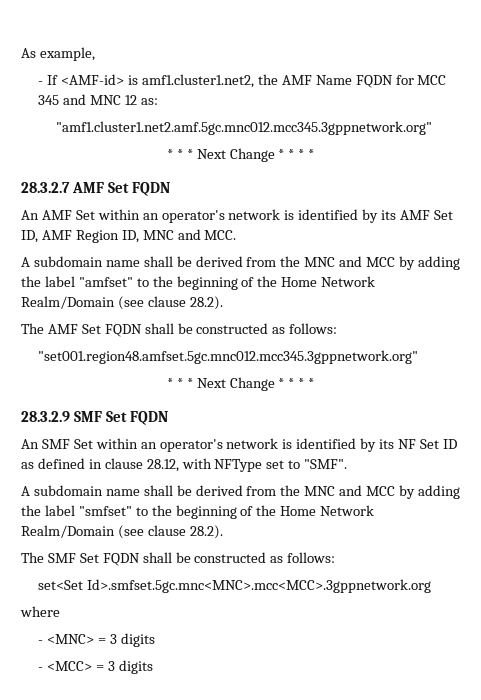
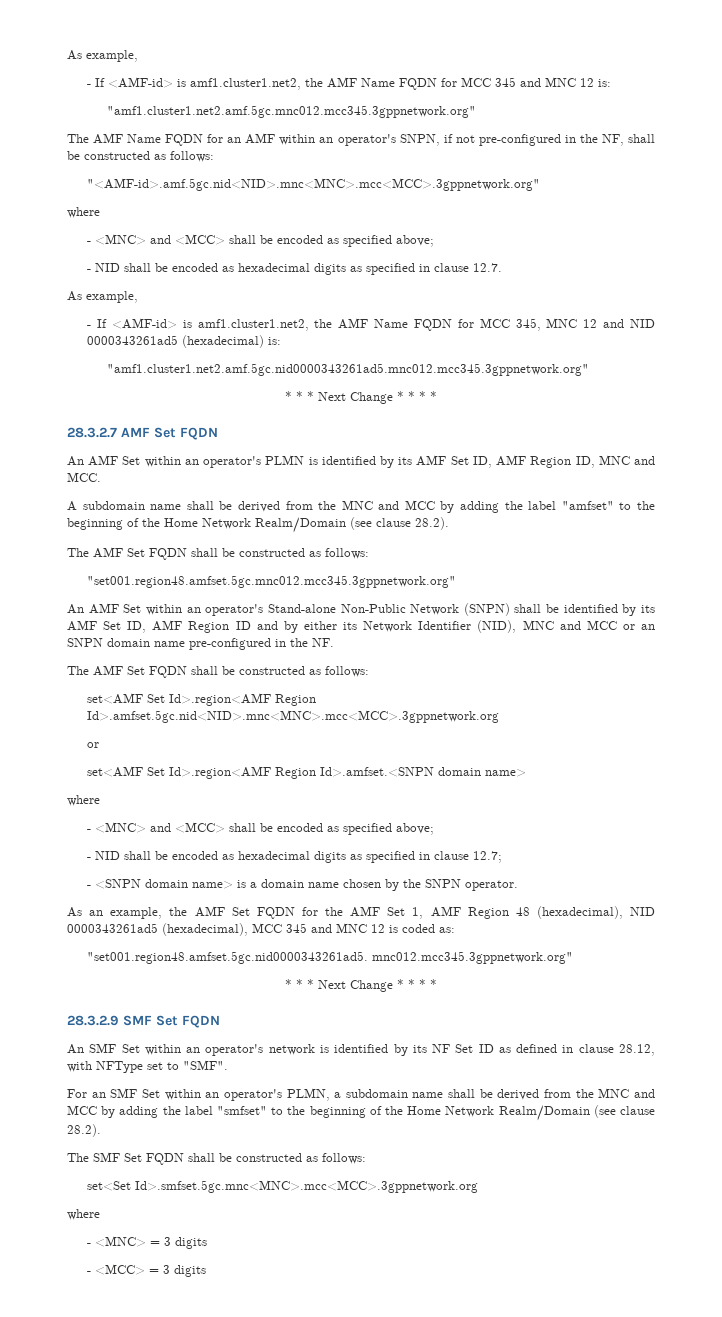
[140,98,158,105] as: -> [598,79,612,87] is:
(432, 128) none -> [67,133,655,146] [67,151,214,162] [87,178,541,191] [67,207,100,218] [87,234,435,247] [87,263,503,275] [67,291,138,303] [87,318,655,331] [87,335,282,348] [107,363,590,376] // The AMF Name FQDN for an AMF within an operator's SNPN, if not pre-configured in the NF, shall be constructed as follows: // "<AMF-id>.amf.5gc.nid<NID>.mnc<MNC>.mcc<MCC>.3gppnetwork.org" // where // - <MNC> and <MCC> shall be encoded as specified above; // - NID shall be encoded as hexadecimal digits as specified in clause 12.7. // As example, // - If <AMF-id> is amf1.cluster1.net2, the AMF Name FQDN for MCC 345, MNC 12 and NID 0000343261ad5 (hexadecimal) is: // "amf1.cluster1.net2.amf.5gc.nid0000343261ad5.mnc012.mcc345.3gppnetwork.org"
[228,209,281,220] network -> [265,455,305,465] PLMN
(419, 357) none -> [67,603,655,616] [67,620,656,633] [67,638,334,650] [67,665,369,678] [87,693,317,706] [87,710,500,723] [87,742,100,748] [87,766,527,779] [67,795,100,806] [87,822,435,835] [87,851,503,863] [87,879,519,891] [67,906,655,919] [67,923,455,936] [87,951,574,964] // An AMF Set within an operator's Stand-alone Non-Public Network (SNPN) shall be identified by its AMF Set ID, AMF Region ID and by either its Network Identifier (NID), MNC and MCC or an SNPN domain name pre-configured in the NF. // The AMF Set FQDN shall be constructed as follows: // set<AMF Set Id>.region<AMF Region Id>.amfset.5gc.nid<NID>.mnc<MNC>.mcc<MCC>.3gppnetwork.org // or // set<AMF Set Id>.region<AMF Region Id>.amfset.<SNPN domain name> // where // - <MNC> and <MCC> shall be encoded as specified above; // - NID shall be encoded as hexadecimal digits as specified in clause 12.7; // - <SNPN domain name> is a domain name chosen by the SNPN operator. // As an example, the AMF Set FQDN for the AMF Set 1, AMF Region 48 (hexadecimal), NID 0000343261ad5 (hexadecimal), MCC 345 and MNC 12 is coded as: // "set001.region48.amfset.5gc.nid0000343261ad5. mnc012.mcc345.3gppnetwork.org"
[21,486,30,496] A -> [67,1088,342,1101] For an SMF Set within an operator's PLMN, a

